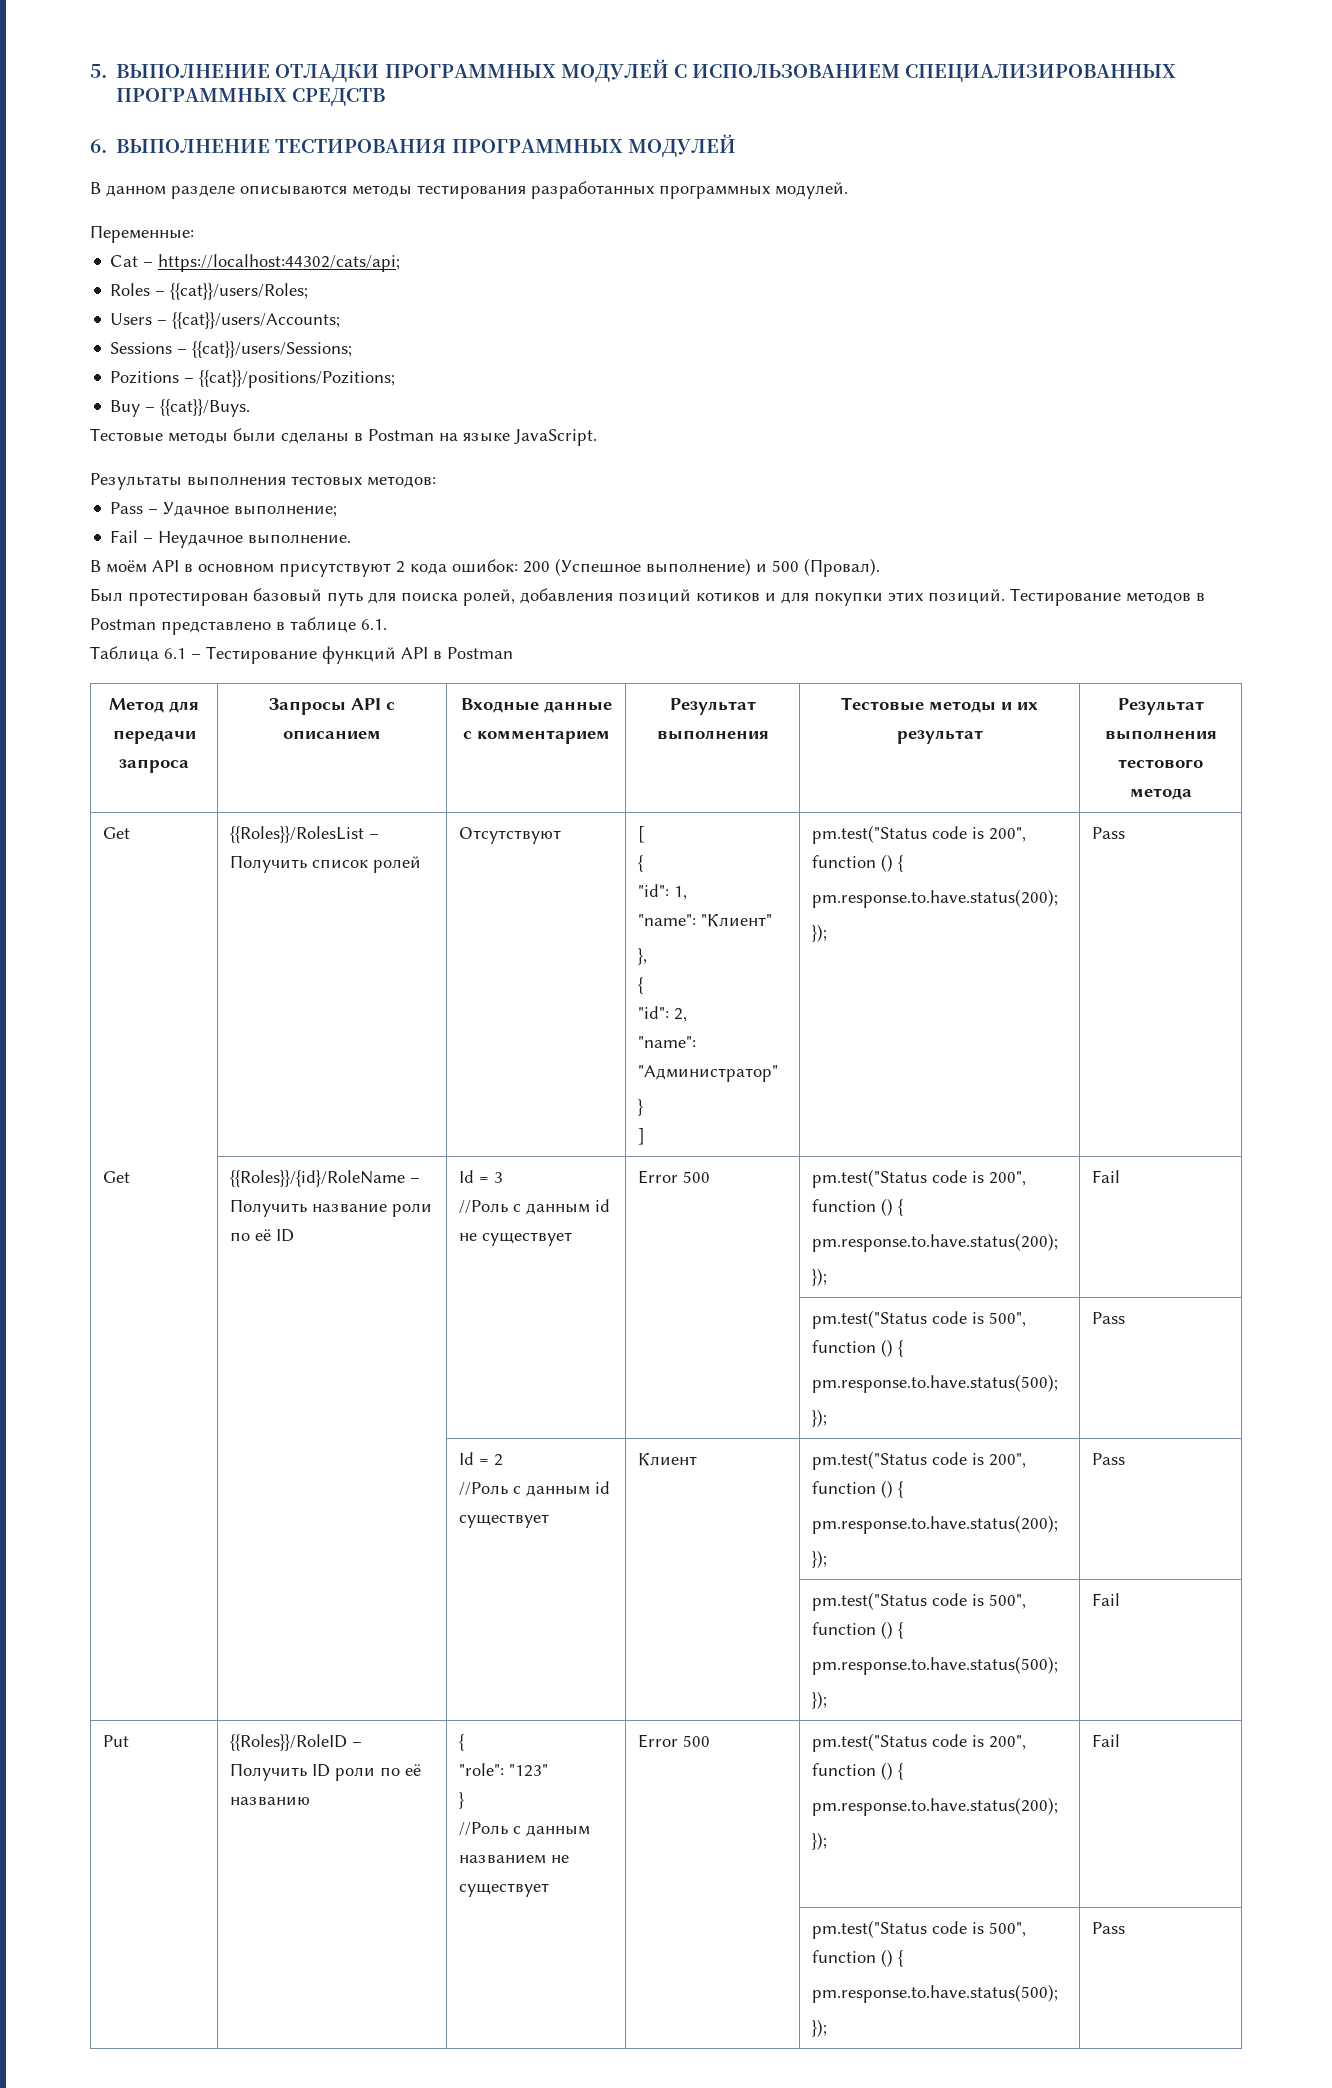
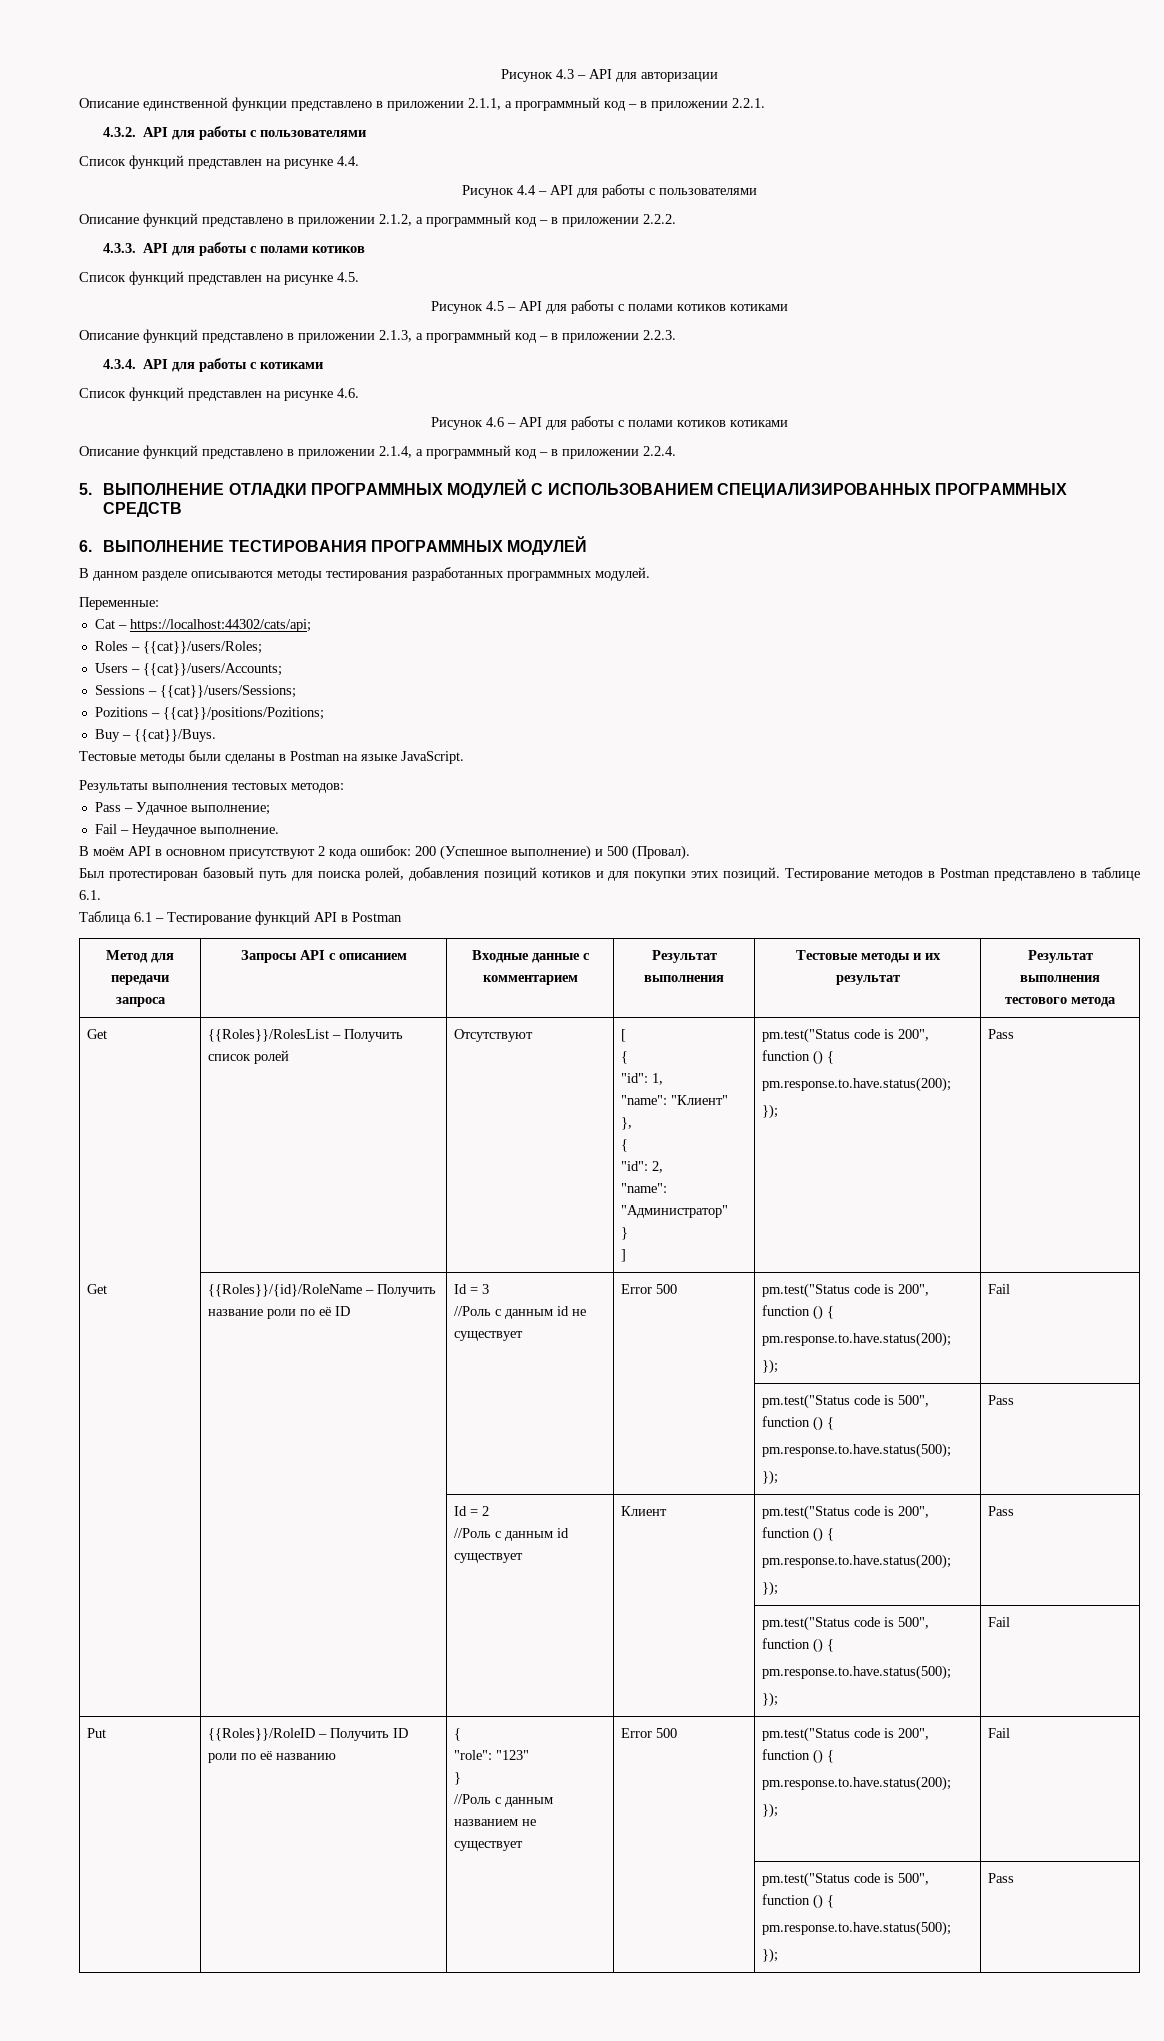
(90, 71) none -> [501,69,718,82] [79,97,765,111] [103,126,367,140] [79,155,359,169] [462,184,757,198] [79,213,676,227] [103,242,366,256] [79,271,359,285] [431,300,788,314] [79,329,676,343] [103,358,324,372] [79,387,359,401] [431,416,788,430] [79,445,676,459] Рисунок 4.3 – API для авторизации // Описание единственной функции представлено в приложении 2.1.1, а программный код – в приложении 2.2.1. // 4.3.2. API для работы с пользователями // Список функций представлен на рисунке 4.4. // Рисунок 4.4 – API для работы с пользователями // Описание функций представлено в приложении 2.1.2, а программный код – в приложении 2.2.2. // 4.3.3. API для работы с полами котиков // Список функций представлен на рисунке 4.5. // Рисунок 4.5 – API для работы с полами котиков котиками // Описание функций представлено в приложении 2.1.3, а программный код – в приложении 2.2.3. // 4.3.4. API для работы с котиками // Список функций представлен на рисунке 4.6. // Рисунок 4.6 – API для работы с полами котиков котиками // Описание функций представлено в приложении 2.1.4, а программный код – в приложении 2.2.4. //

